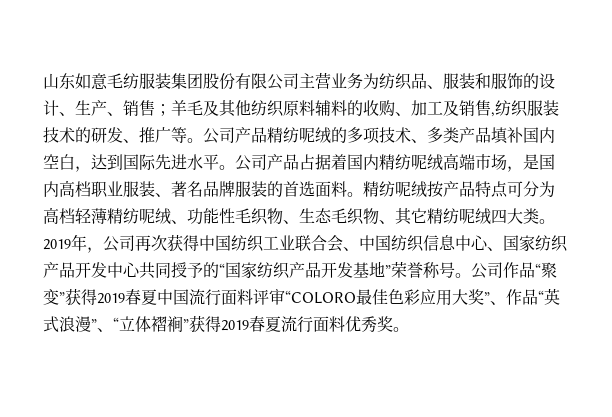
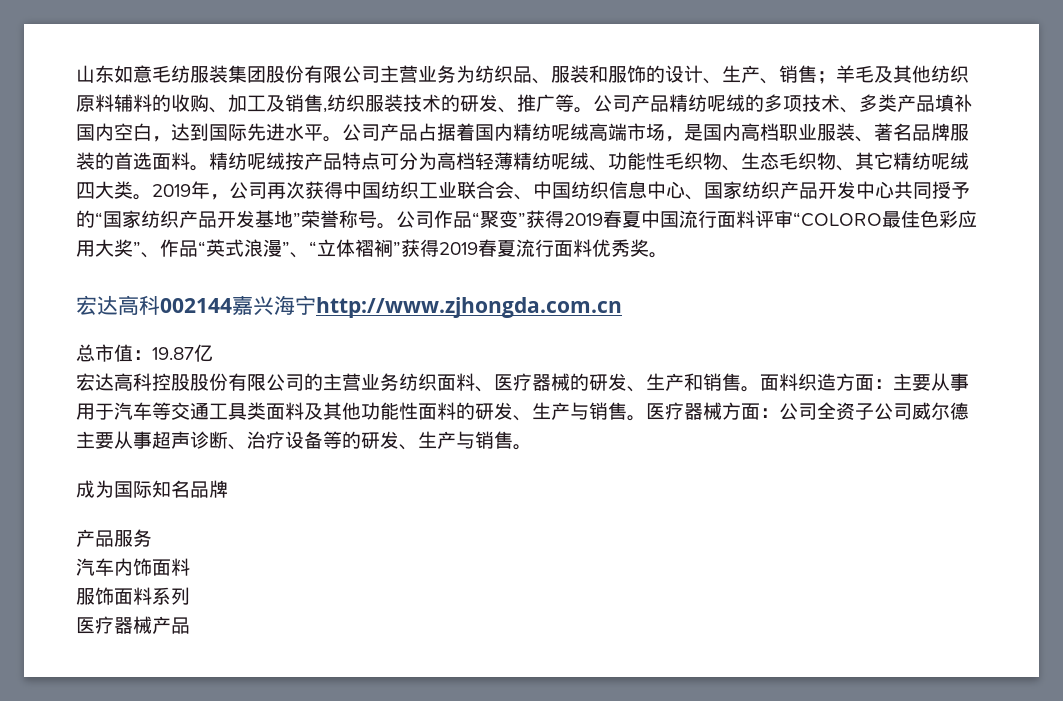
(409, 329) none -> [76,295,622,318] [76,344,213,362] [76,373,969,392] [76,402,969,421] [76,431,532,450] [76,480,228,498] [76,529,152,547] [76,558,190,576] [76,587,190,605] [76,616,190,634] // 宏达高科002144嘉兴海宁http://www.zjhongda.com.cn // 总市值：19.87亿 // 宏达高科控股股份有限公司的主营业务纺织面料、医疗器械的研发、生产和销售。面料织造方面：主要从事用于汽车等交通工具类面料及其他功能性面料的研发、生产与销售。医疗器械方面：公司全资子公司威尔德主要从事超声诊断、治疗设备等的研发、生产与销售。 // 成为国际知名品牌 // 产品服务 // 汽车内饰面料 // 服饰面料系列 // 医疗器械产品

